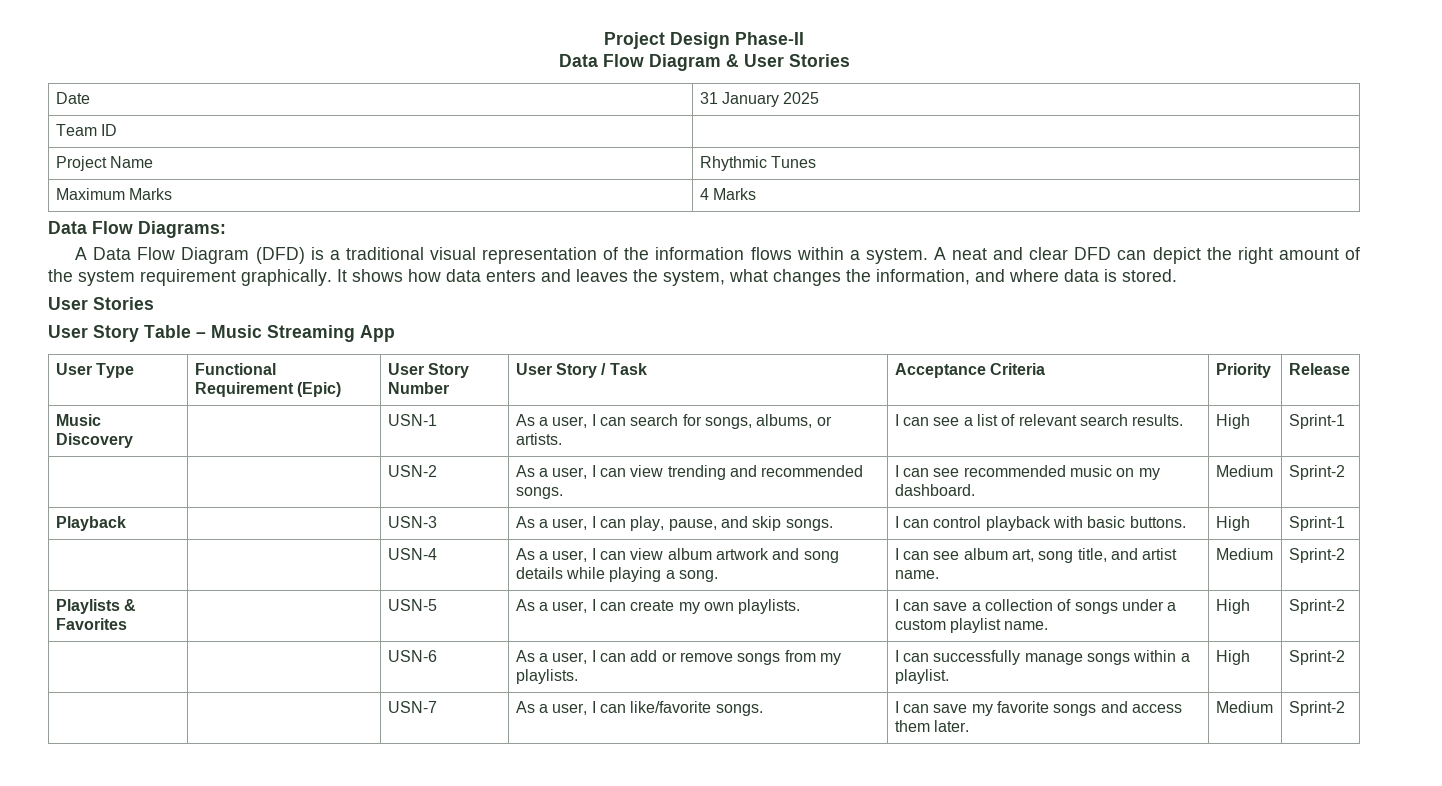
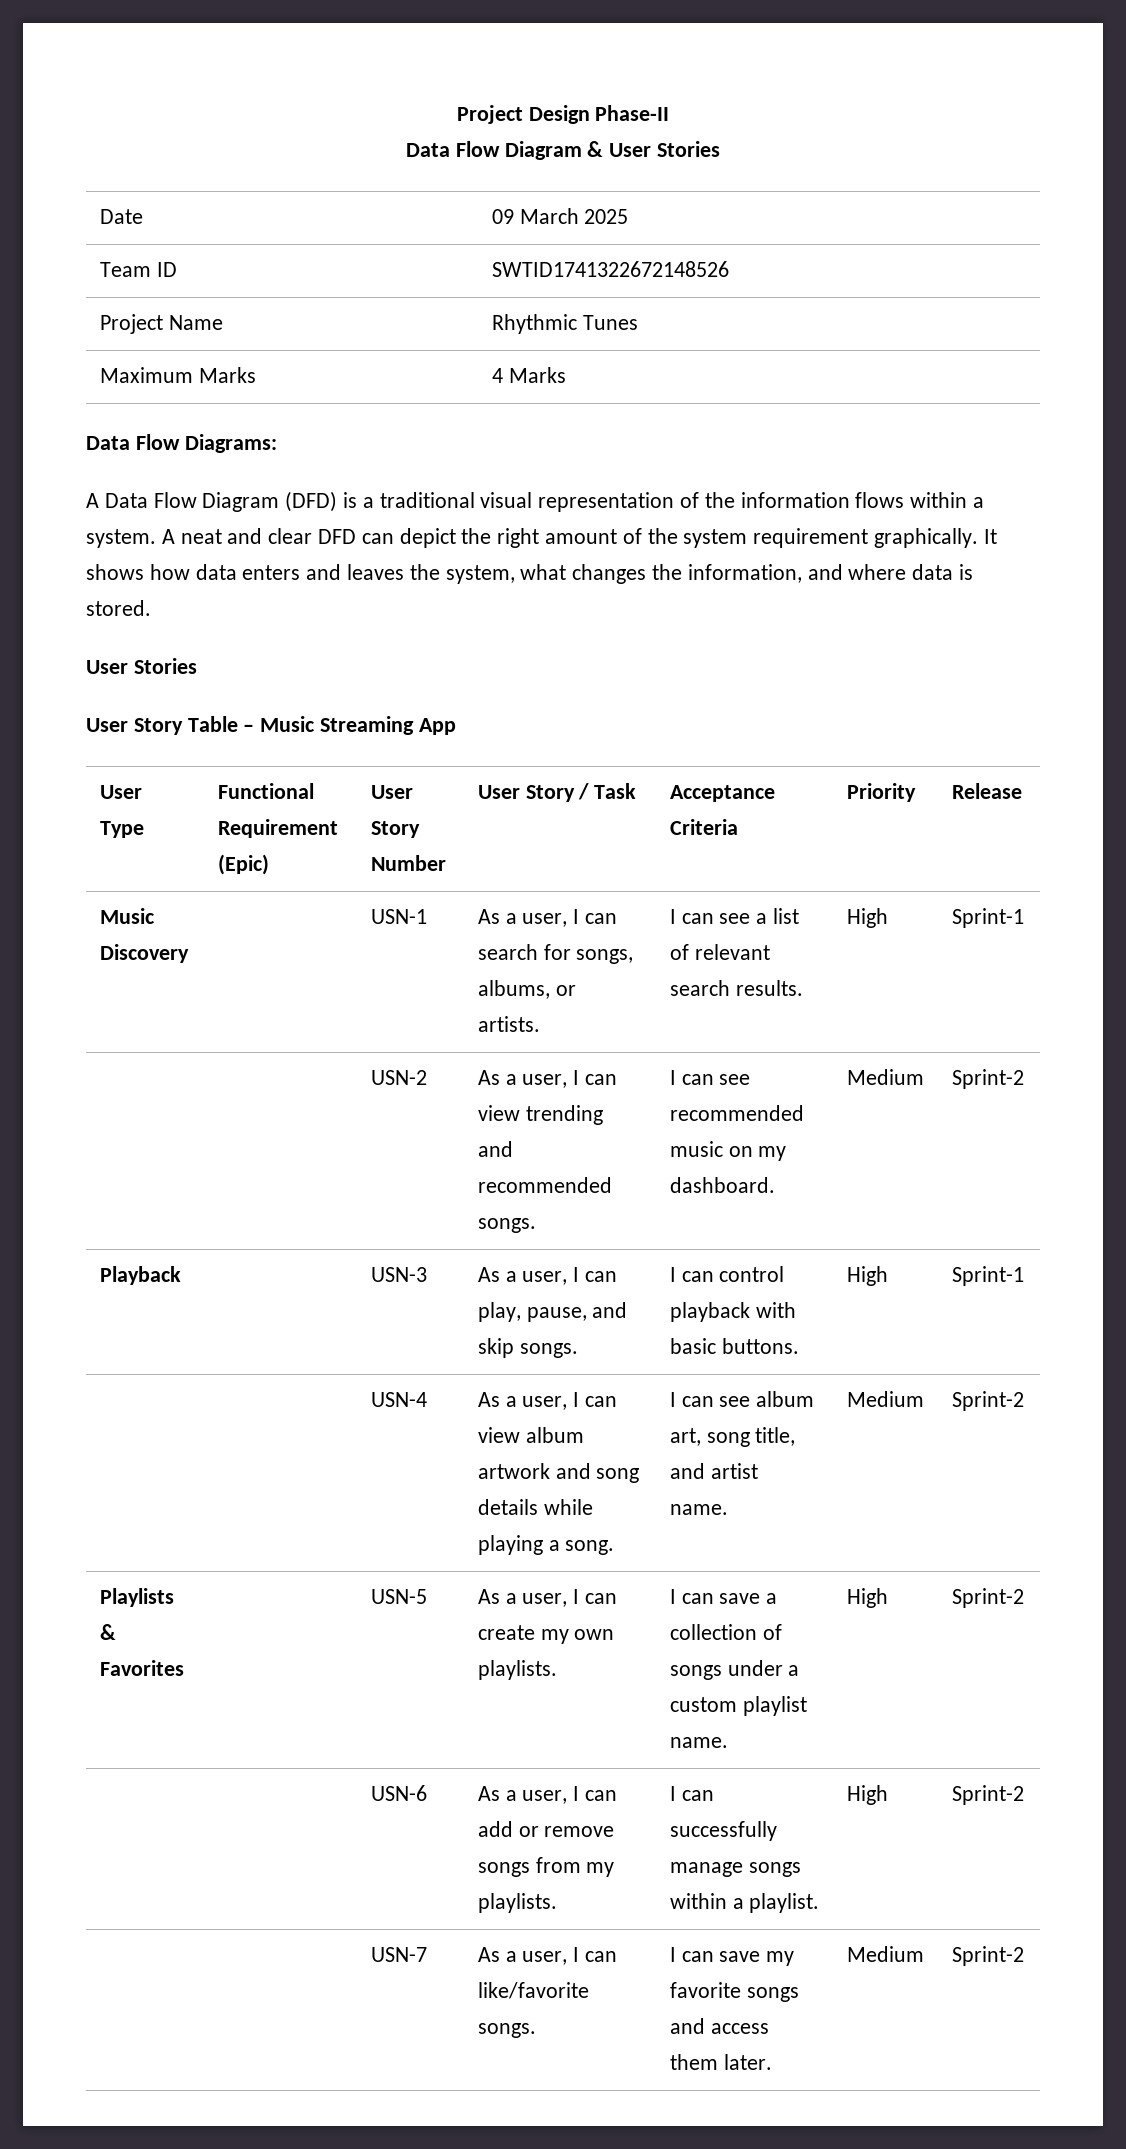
[699,92,780,107] 31 January -> [491,208,579,224] 09 March
(118, 130) none -> [491,261,729,277] SWTID1741322672148526

